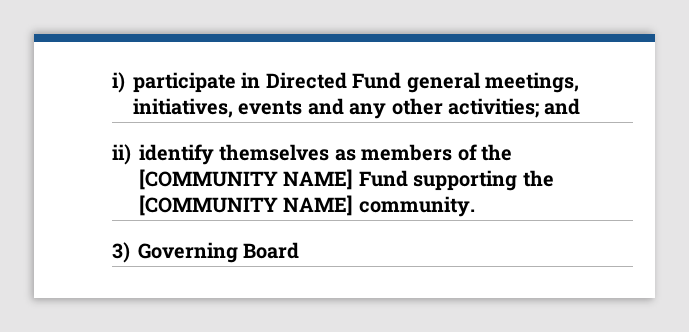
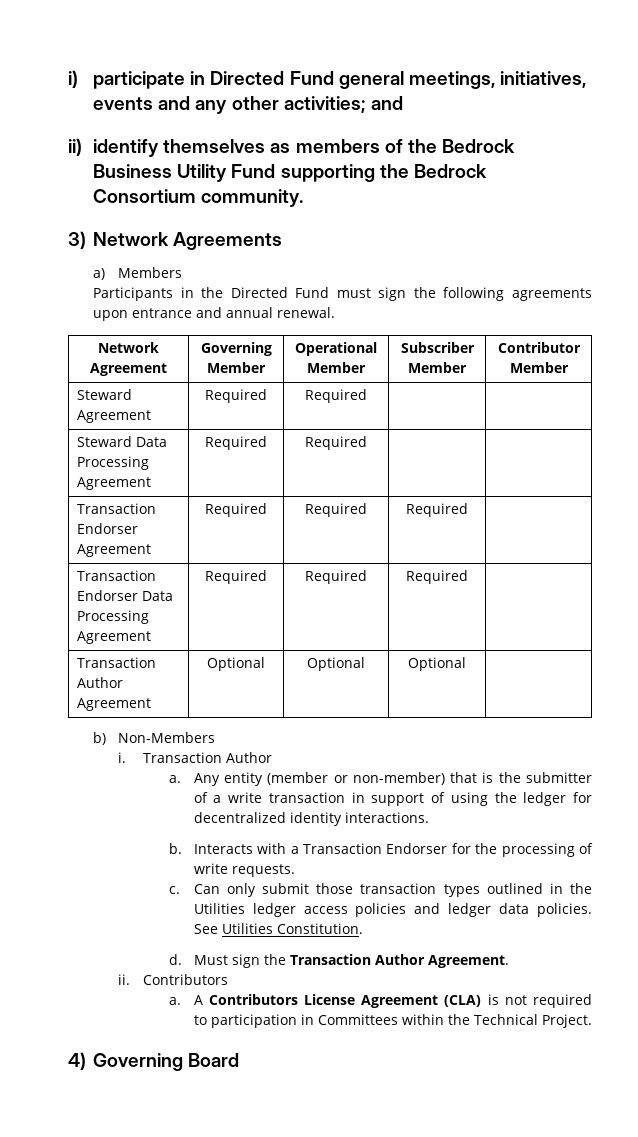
[139,169,354,190] [COMMUNITY NAME] -> [441,139,515,153] [93,164,228,182] Bedrock Business Utility
[139,195,354,216] [COMMUNITY NAME] -> [413,164,487,178] [93,189,197,203] Bedrock Consortium
(130, 252) none -> [93,232,283,250] [93,267,183,280] [93,287,592,301] [93,307,336,321] [98,342,159,353] [90,363,167,376] [200,342,272,356] [207,362,266,373] [295,342,377,356] [307,362,366,373] [400,342,475,353] [408,362,467,373] [497,342,581,353] [509,362,569,373] [77,389,133,400] [77,410,152,423] [205,389,267,403] [305,389,367,403] [77,436,168,447] [77,456,150,470] [77,477,152,490] [205,436,267,450] [305,436,367,450] [77,503,157,514] [77,523,139,534] [77,544,152,557] [205,503,267,517] [305,503,367,517] [406,503,468,517] [77,570,157,581] [77,590,174,601] [77,610,150,624] [77,631,152,644] [205,570,267,584] [305,570,367,584] [406,570,468,584] [77,657,157,668] [77,677,124,688] [77,698,152,711] [207,657,265,671] [307,657,365,671] [408,657,466,671] [93,732,216,745] [118,752,273,763] [168,772,592,786] [193,792,592,806] [193,812,429,826] [168,843,593,857] [193,863,295,877] [168,883,592,897] [193,903,593,917] [193,923,363,934] [168,954,509,968] [118,974,229,985] [168,994,593,1008] [193,1014,592,1028] [68,1052,86,1070] Network Agreements // a) Members // Participants in the Directed Fund must sign the following agreements upon entrance and annual renewal. // Network Agreement | Governing Member | Operational Member | Subscriber Member | Contributor Member // Steward Agreement | Required | Required | | // Steward Data Processing Agreement | Required | Required | | // Transaction Endorser Agreement | Required | Required | Required | // Transaction Endorser Data Processing Agreement | Required | Required | Required | // Transaction Author Agreement | Optional | Optional | Optional | // b) Non-Members // i. Transaction Author // a. Any entity (member or non-member) that is the submitter of a write transaction in support of using the ledger for decentralized identity interactions. // b. Interacts with a Transaction Endorser for the processing of write requests. // c. Can only submit those transaction types outlined in the Utilities ledger access policies and ledger data policies. See Utilities Constitution. // d. Must sign the Transaction Author Agreement. // ii. Contributors // a. A Contributors License Agreement (CLA) is not required to participation in Committees within the Technical Project. // 4)

